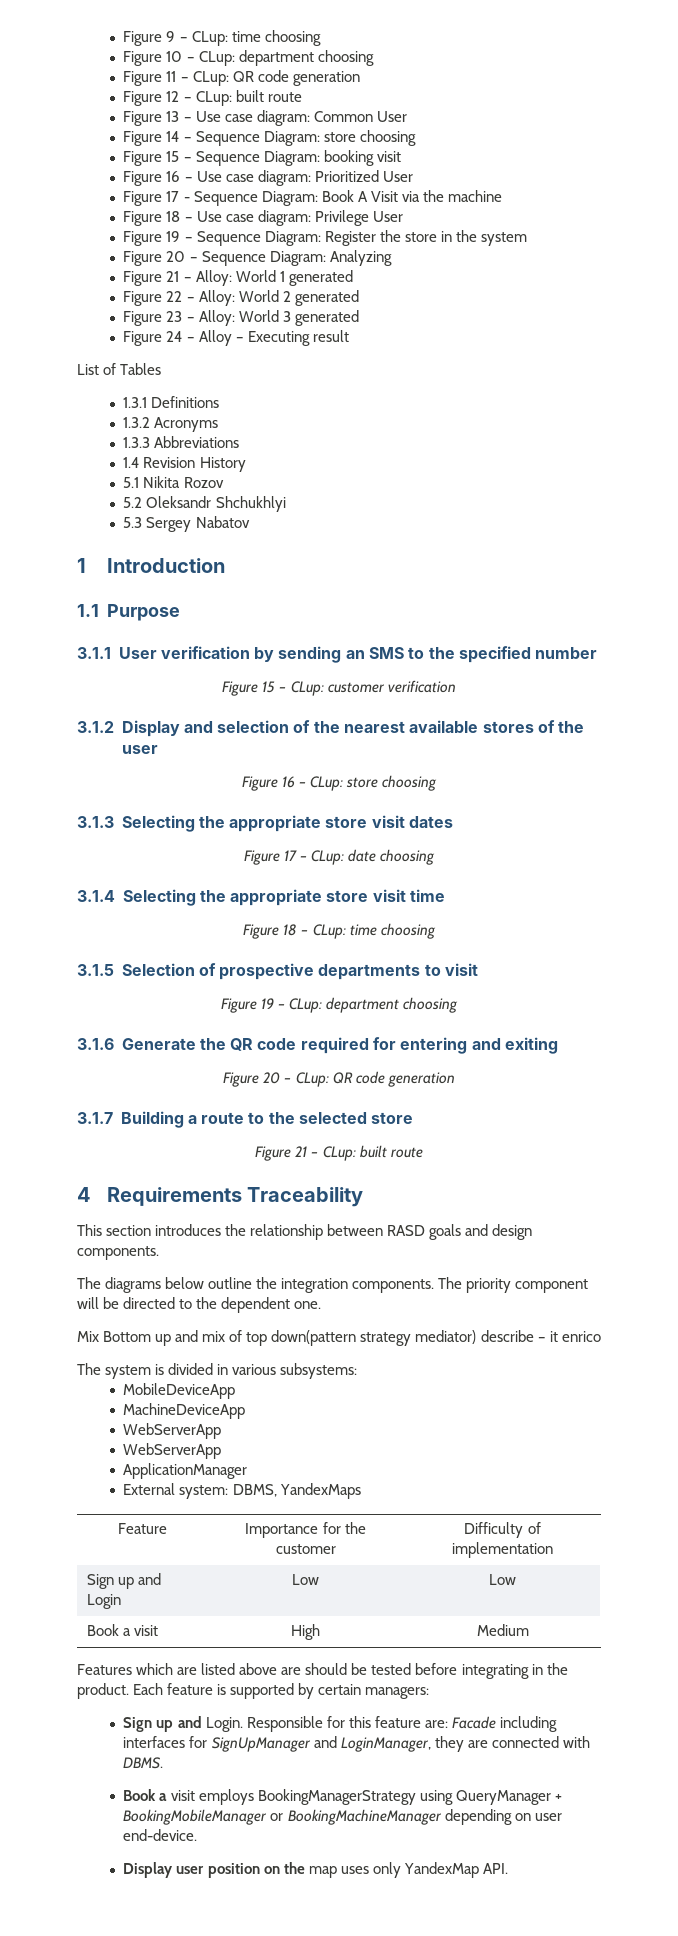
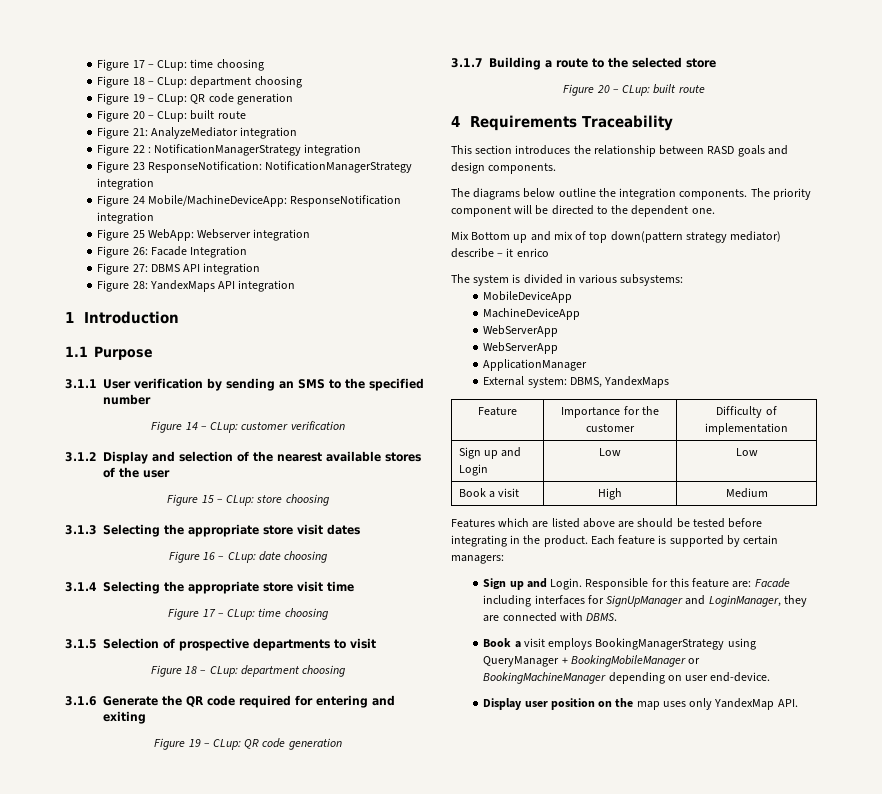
[123,31,176,46] Figure 9 -> [97,59,145,71] Figure 17
[166,51,183,62] 10 -> [132,77,145,85] 18
[166,71,177,82] 11 -> [132,94,145,102] 19
[166,91,180,102] 12 -> [132,111,145,119] 20
[166,110,407,126] [123,130,416,146] [123,150,401,166] [123,170,413,186] [123,190,502,206] [123,210,403,226] [123,230,527,246] [123,250,392,266] [123,270,353,286] [123,290,359,306] [123,310,359,326] [123,330,349,346] [77,363,162,375] [123,396,220,408] [123,417,219,432] [123,436,240,448] [123,457,246,472] [123,476,224,488] [123,496,286,512] [123,516,250,532] 13 – Use case diagram: Common User // Figure 14 – Sequence Diagram: store choosing // Figure 15 – Sequence Diagram: booking visit // Figure 16 – Use case diagram: Prioritized User // Figure 17 - Sequence Diagram: Book A Visit via the machine // Figure 18 – Use case diagram: Privilege User // Figure 19 – Sequence Diagram: Register the store in the system // Figure 20 – Sequence Diagram: Analyzing // Figure 21 – Alloy: World 1 generated // Figure 22 – Alloy: World 2 generated // Figure 23 – Alloy: World 3 generated // Figure 24 – Alloy – Executing result // List of Tables // 1.3.1 Definitions // 1.3.2 Acronyms // 1.3.3 Abbreviations // 1.4 Revision History // 5.1 Nikita Rozov // 5.2 Oleksandr Shchukhlyi // 5.3 Sergey Nabatov -> [132,127,298,139] [97,144,362,156] [97,161,413,173] [97,178,155,190] [97,195,402,207] [97,212,155,224] [97,229,311,241] [97,246,248,258] [97,263,261,275] [97,280,296,292] 21: AnalyzeMediator integration // Figure 22 : NotificationManagerStrategy integration // Figure 23 ResponseNotification: NotificationManagerStrategy integration // Figure 24 Mobile/MachineDeviceApp: ResponseNotification integration // Figure 25 WebApp: Webserver integration // Figure 26: Facade Integration // Figure 27: DBMS API integration // Figure 28: YandexMaps API integration
[262,681,276,693] 15 -> [185,422,198,430] 14
[281,776,295,788] 16 -> [201,495,214,503] 15
[283,850,297,861] 17 -> [203,552,216,560] 16
[283,924,298,936] 18 -> [202,609,216,617] 17
[260,998,274,1009] 19 -> [185,666,198,674] 18
[263,1072,281,1084] 20 -> [188,739,201,747] 19
[295,1146,308,1157] 21 -> [596,85,610,93] 20

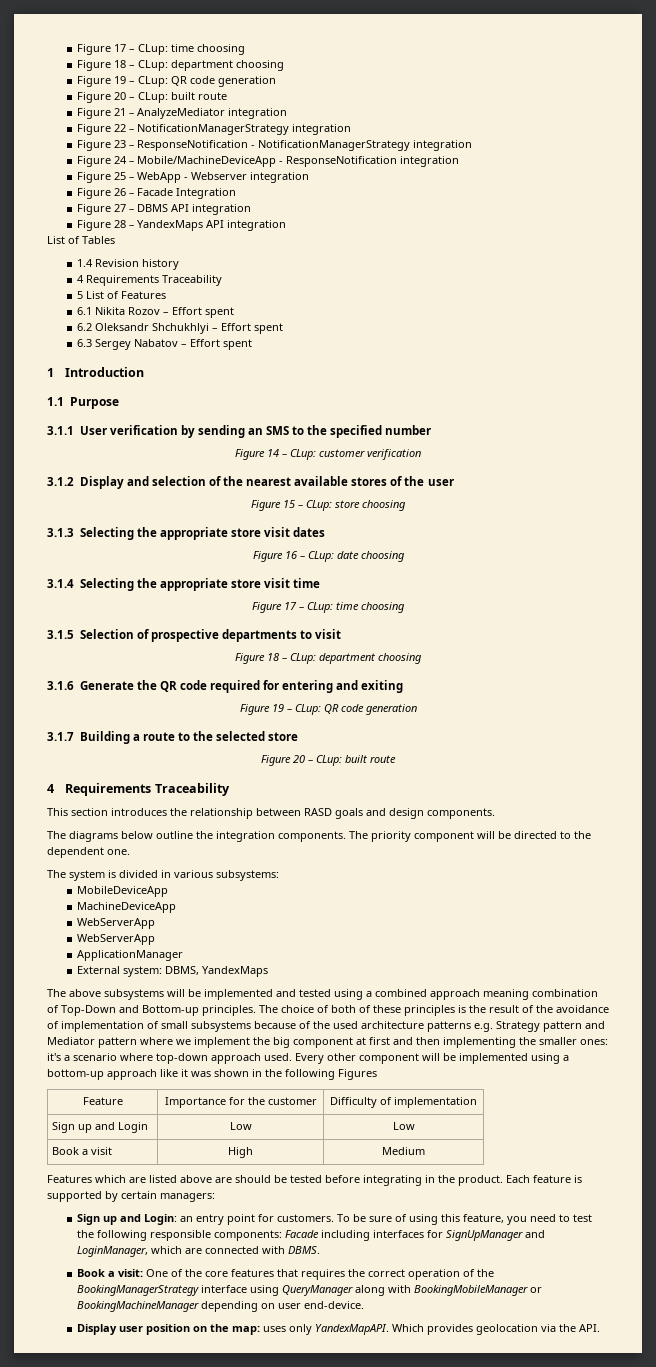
[132,128,148,136] 21: -> [114,108,135,116] 21 –
[147,147,151,153] : -> [129,129,135,132] –
[147,161,262,173] ResponseNotification: -> [129,140,256,151] – ResponseNotification -
[147,195,287,207] Mobile/MachineDeviceApp: -> [129,156,284,167] – Mobile/MachineDeviceApp -
[147,229,194,241] WebApp: -> [129,172,189,183] – WebApp -
[132,247,148,255] 26: -> [114,188,135,196] 26 –
[132,264,148,272] 27: -> [114,204,135,212] 27 –
[132,281,148,289] 28: -> [114,220,135,228] 28 –
(296, 286) none -> [47,236,115,244] [77,259,180,270] [77,275,223,286] [77,291,167,299] [77,307,235,318] [77,323,284,334] [77,339,253,350] // List of Tables // 1.4 Revision history // 4 Requirements Traceability // 5 List of Features // 6.1 Nikita Rozov – Effort spent // 6.2 Oleksandr Shchukhlyi – Effort spent // 6.3 Sergey Nabatov – Effort spent
[451,231,782,243] [451,248,549,258] // Mix Bottom up and mix of top down(pattern strategy mediator) describe – it enrico -> (130, 852) none
(670, 382) none -> [47,989,598,1000] [47,1005,609,1016] [47,1021,605,1032] [47,1037,608,1048] [47,1053,569,1064] [47,1069,377,1080] // The above subsystems will be implemented and tested using a combined approach meaning combination of Top-Down and Bottom-up principles. The choice of both of these principles is the result of the avoidance of implementation of small subsystems because of the used architecture patterns e.g. Strategy pattern and Mediator pattern where we implement the big component at first and then implementing the smaller ones: it's a scenario where top-down approach used. Every other component will be implemented using a bottom-up approach like it was shown in the following Figures
[550,578,752,590] Login. Responsible for this feature are: -> [144,1214,593,1225] [77,1230,283,1241] Login: an entry point for customers. To be sure of using this feature, you need to test the following responsible components:
[783,595,807,607] they -> [151,1246,183,1254] which
[523,638,756,650] [483,656,568,667] visit employs BookingManagerStrategy using QueryManager + -> [118,1269,495,1280] [77,1285,412,1296] visit: One of the core features that requires the correct operation of the BookingManagerStrategy interface using QueryManager along with
[636,701,660,710] map -> [232,1326,261,1335] map:
[714,698,775,710] YandexMap -> [315,1324,577,1335] YandexMapAPI. Which provides geolocation via the

